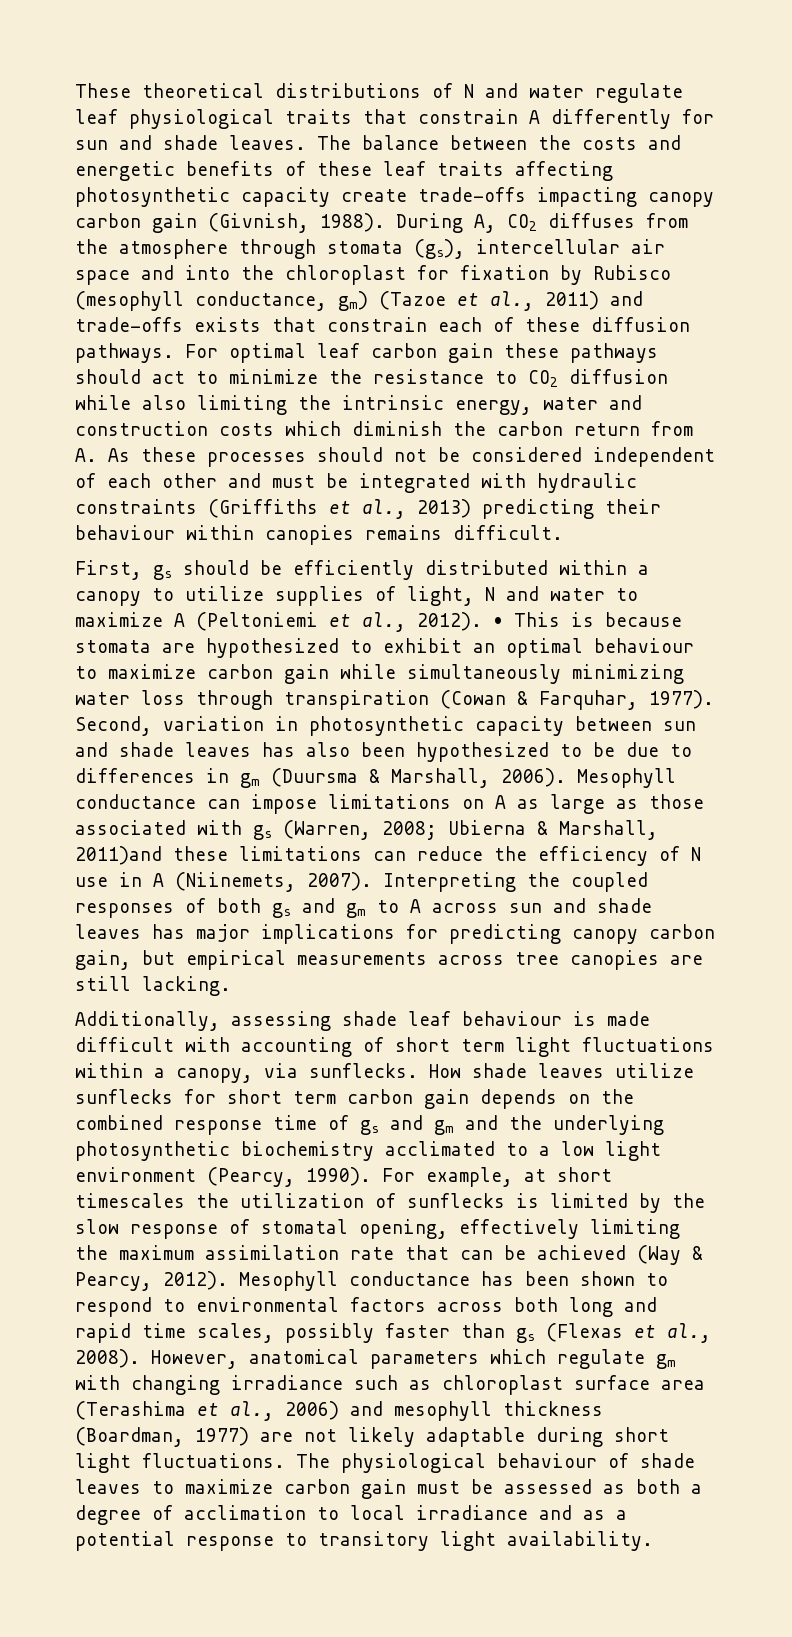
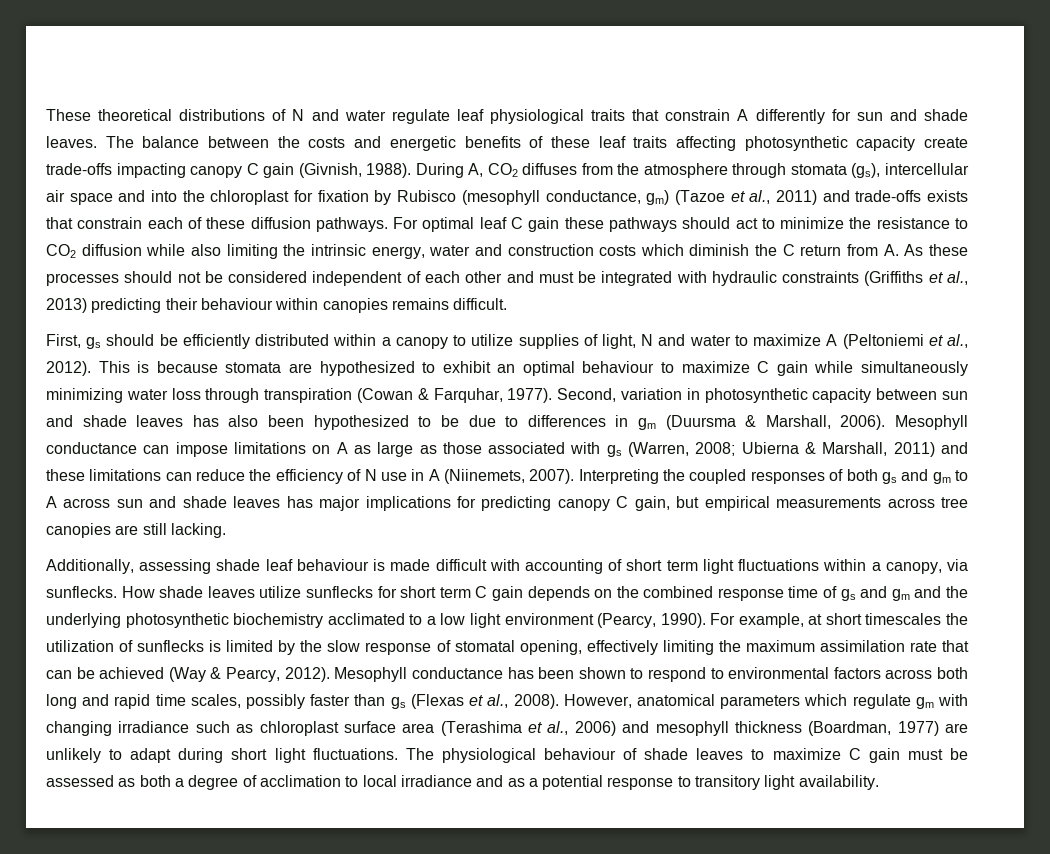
[75,213,141,228] carbon -> [246,163,259,175] C
[371,343,437,358] carbon -> [511,217,523,229] C
[497,421,563,436] carbon -> [782,244,795,256] C
[493,617,503,627] • -> (91, 368) none
[207,664,273,679] carbon -> [757,361,770,373] C
[75,846,162,865] 2011)and -> [893,442,968,457] 2011) and
[649,924,715,939] carbon -> [616,496,629,508] C
[347,1089,413,1104] carbon -> [475,586,488,598] C
[304,1427,525,1447] not likely adaptable -> [46,748,172,763] unlikely to adapt
[284,1479,350,1494] carbon -> [848,748,861,760] C

